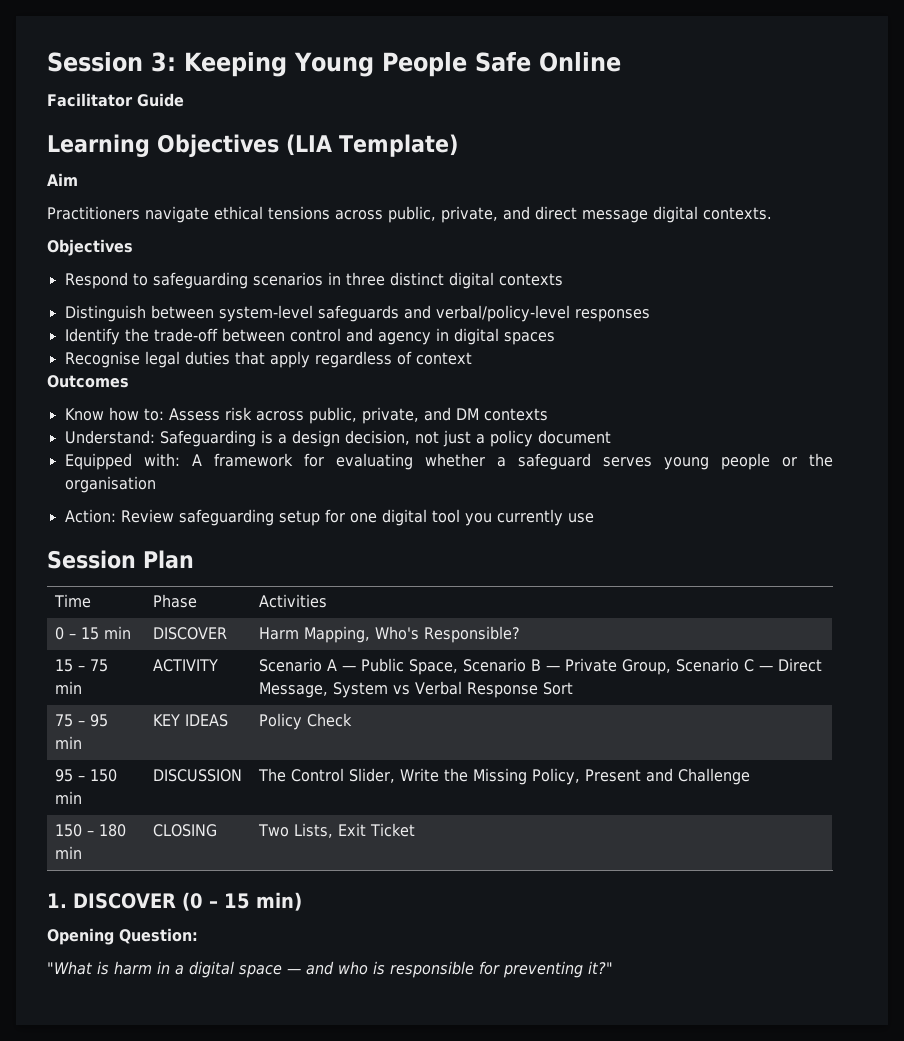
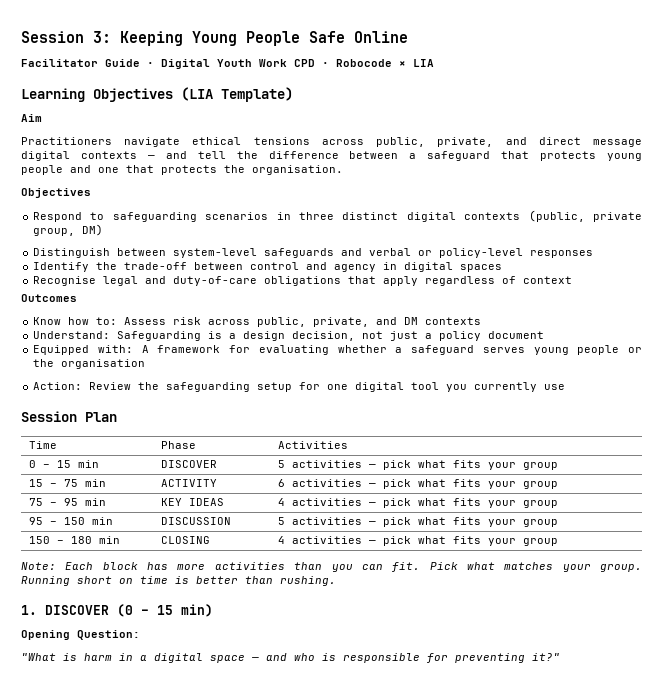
(184, 100) none -> [147,59,434,69] · Digital Youth Work CPD · Robocode × LIA
[703,207,772,220] contexts. -> [80,151,642,161] [21,165,343,175] contexts — and tell the difference between a safeguard that protects young people and one that protects the organisation.
(563, 279) none -> [528,210,642,222] [33,224,104,236] (public, private group, DM)
[435,305,570,322] verbal/policy-level -> [369,248,524,258] verbal or policy-level
[184,351,230,365] duties -> [145,276,342,286] and duty-of-care obligations
(174, 516) none -> [138,382,160,390] the
[259,626,521,643] Harm Mapping, Who's Responsible? -> [277,460,558,470] 5 activities — pick what fits your group
[259,658,823,675] [259,681,574,698] Scenario A — Public Space, Scenario B — Private Group, Scenario C — Direct Message, System vs Verbal Response Sort -> [277,479,558,489] 6 activities — pick what fits your group
[259,713,353,730] Policy Check -> [277,498,558,508] 4 activities — pick what fits your group
[258,768,751,785] The Control Slider, Write the Missing Policy, Present and Challenge -> [277,517,558,527] 5 activities — pick what fits your group
[258,823,416,838] Two Lists, Exit Ticket -> [277,536,558,546] [21,562,642,572] [21,576,336,586] 4 activities — pick what fits your group // Note: Each block has more activities than you can fit. Pick what matches your group. Running short on time is better than rushing.

